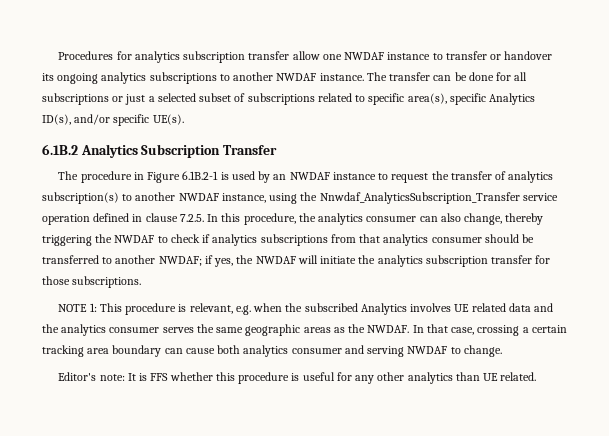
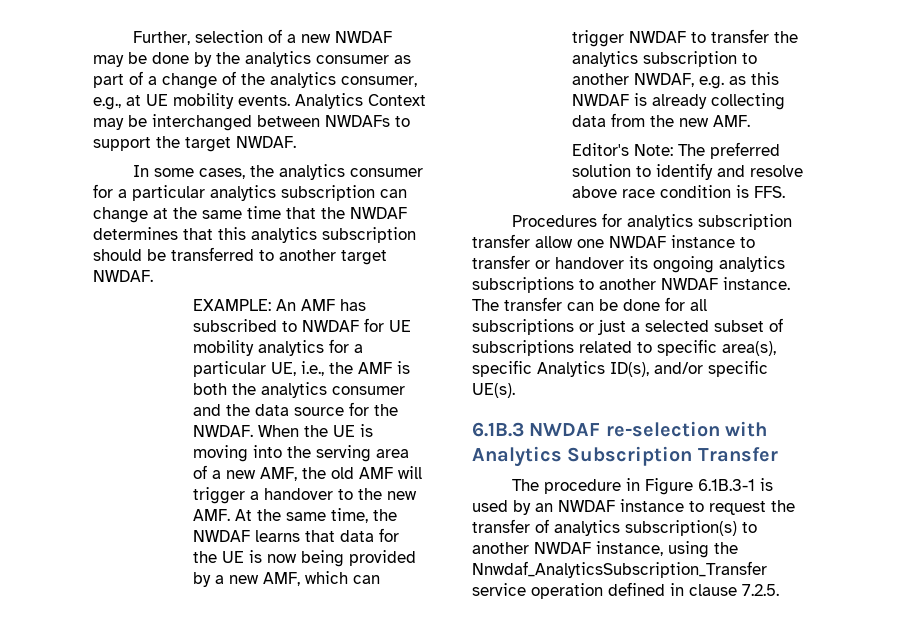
(58, 55) none -> [133,29,393,45] [93,51,411,67] [93,71,417,89] [93,93,426,110] [93,114,410,131] [93,136,296,152] [133,164,424,180] [93,184,407,201] [93,206,407,223] [93,227,416,243] [93,247,387,265] [93,270,153,282] [193,299,367,311] [193,318,412,332] [193,339,364,356] [193,361,411,377] [193,382,406,398] [193,402,399,416] [193,424,374,437] [193,445,410,462] [193,465,423,481] [193,487,418,504] [193,508,398,523] [193,528,400,542] [193,550,417,567] [193,571,381,587] [572,29,799,47] [572,51,758,67] [572,72,780,89] [572,93,786,110] [572,113,751,127] [572,142,781,159] [572,163,804,180] [572,185,786,198] Further, selection of a new NWDAF may be done by the analytics consumer as part of a change of the analytics consumer, e.g., at UE mobility events. Analytics Context may be interchanged between NWDAFs to support the target NWDAF. // In some cases, the analytics consumer for a particular analytics subscription can change at the same time that the NWDAF determines that this analytics subscription should be transferred to another target NWDAF. // EXAMPLE: An AMF has subscribed to NWDAF for UE mobility analytics for a particular UE, i.e., the AMF is both the analytics consumer and the data source for the NWDAF. When the UE is moving into the serving area of a new AMF, the old AMF will trigger a handover to the new AMF. At the same time, the NWDAF learns that data for the UE is now being provided by a new AMF, which can trigger NWDAF to transfer the analytics subscription to another NWDAF, e.g. as this NWDAF is already collecting data from the new AMF. // Editor's Note: The preferred solution to identify and resolve above race condition is FFS. //
[42,144,78,155] 6.1B.2 -> [472,421,768,437] 6.1B.3 NWDAF re-selection with
[182,171,219,180] 6.1B.2-1 -> [698,479,756,491] 6.1B.3-1
[207,213,544,225] [42,234,535,246] [42,255,551,267] [42,276,142,288] [58,303,554,315] [42,324,567,336] [42,345,502,357] [58,372,537,384] In this procedure, the analytics consumer can also change, thereby triggering the NWDAF to check if analytics subscriptions from that analytics consumer should be transferred to another NWDAF; if yes, the NWDAF will initiate the analytics subscription transfer for those subscriptions. // NOTE 1: This procedure is relevant, e.g. when the subscribed Analytics involves UE related data and the analytics consumer serves the same geographic areas as the NWDAF. In that case, crossing a certain tracking area boundary can cause both analytics consumer and serving NWDAF to change. // Editor's note: It is FFS whether this procedure is useful for any other analytics than UE related. -> (779, 590) none

